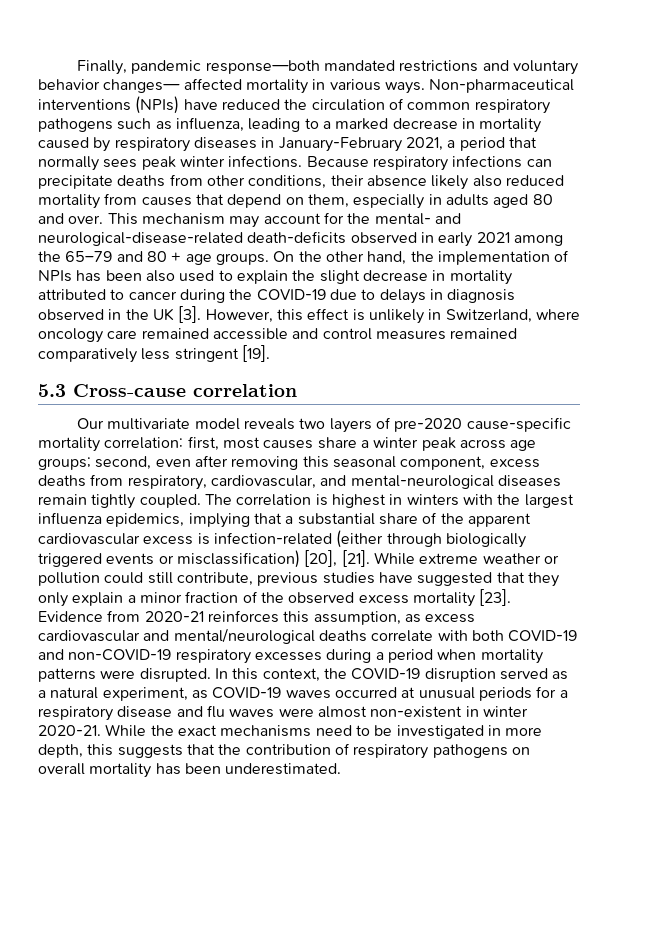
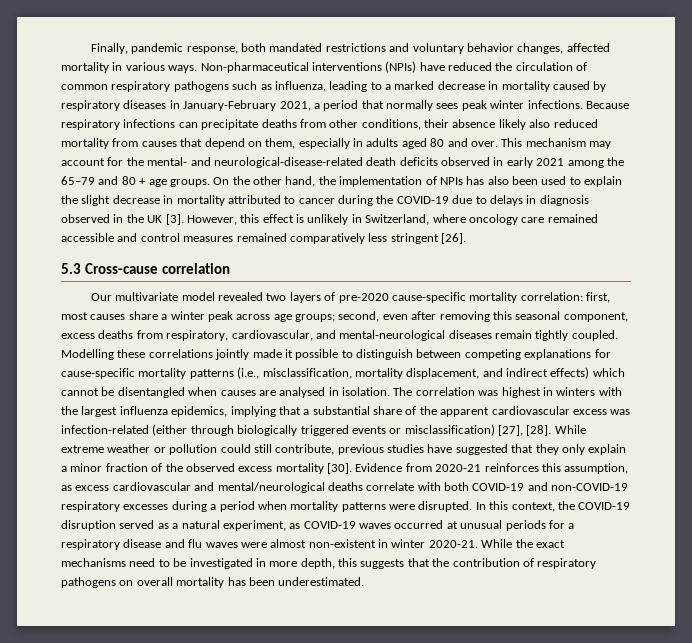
[205,60,320,74] response—both -> [186,43,267,54] response, both
[103,79,181,93] changes— -> [517,43,564,54] changes,
[247,231,347,244] death-deficits -> [366,157,438,166] death deficits
[105,270,175,282] been also -> [487,176,538,185] also been
[241,345,270,362] [19]. -> [441,233,466,244] [26].
[243,418,295,430] reveals -> [218,292,264,301] revealed
(201, 501) none -> [61,349,611,360] [61,367,625,379] [61,387,390,398] Modelling these correlations jointly made it possible to distinguish between competing explanations for cause-specific mortality patterns (i.e., misclassification, mortality displacement, and indirect effects) which cannot be disentangled when causes are analysed in isolation.
[315,494,328,506] is -> [478,390,499,396] was
[197,533,210,545] is -> [610,409,631,415] was
[304,550,370,567] [20], [21]. -> [498,425,552,436] [27], [28].
[479,589,512,606] [23]. -> [327,463,352,474] [30].

